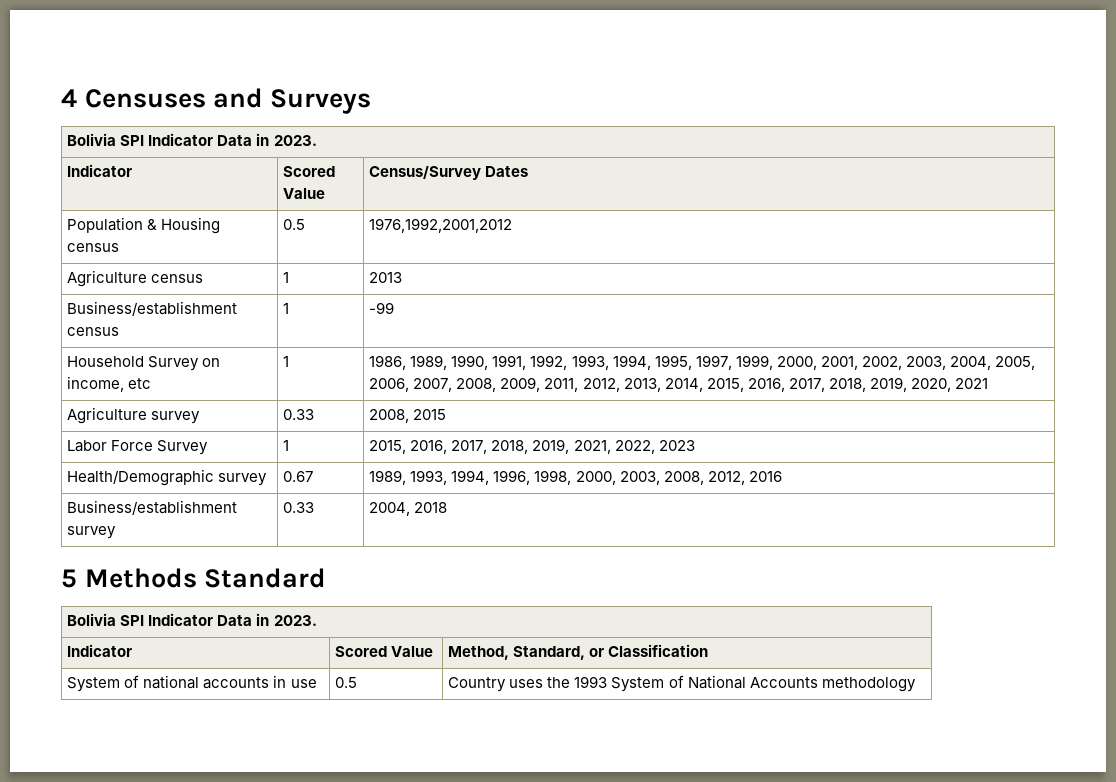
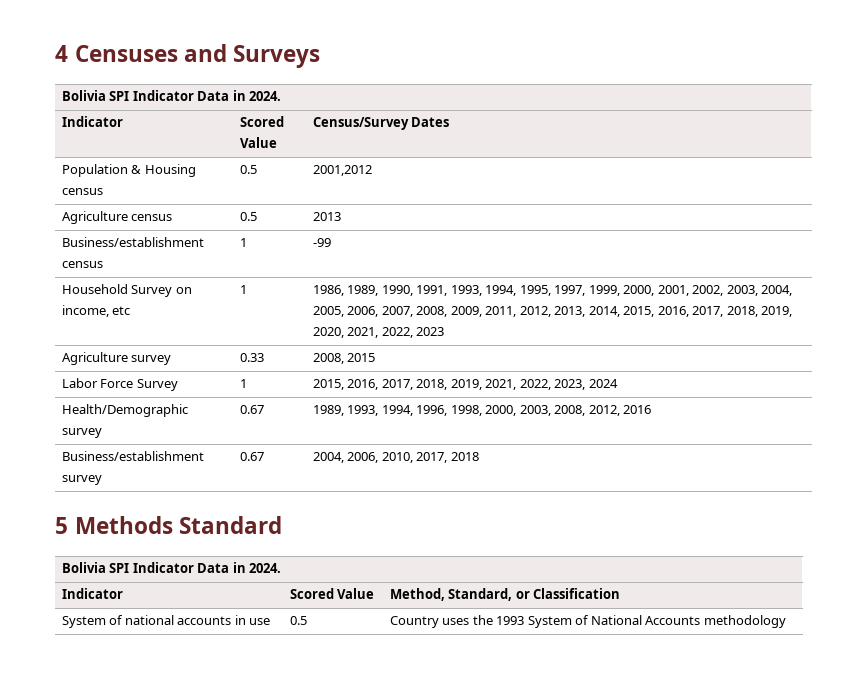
[273,135,317,146] 2023. -> [249,91,282,101] 2024.
[369,218,513,233] 1976,1992,2001,2012 -> [312,165,372,176] 2001,2012
[283,272,290,283] 1 -> [239,212,257,221] 0.5
[530,355,568,370] 1992, -> (448, 290) none
[954,378,988,389] 2021 -> [347,327,445,338] 2021, 2022, 2023
[658,440,695,451] 2023 -> [554,379,618,390] 2023, 2024
[283,502,315,513] [369,502,411,516] 0.33 | 2004, -> [239,452,264,461] [312,452,448,463] 0.67 | 2004, 2006, 2010, 2017,
[273,615,317,626] 2023. -> [249,563,282,573] 2024.

